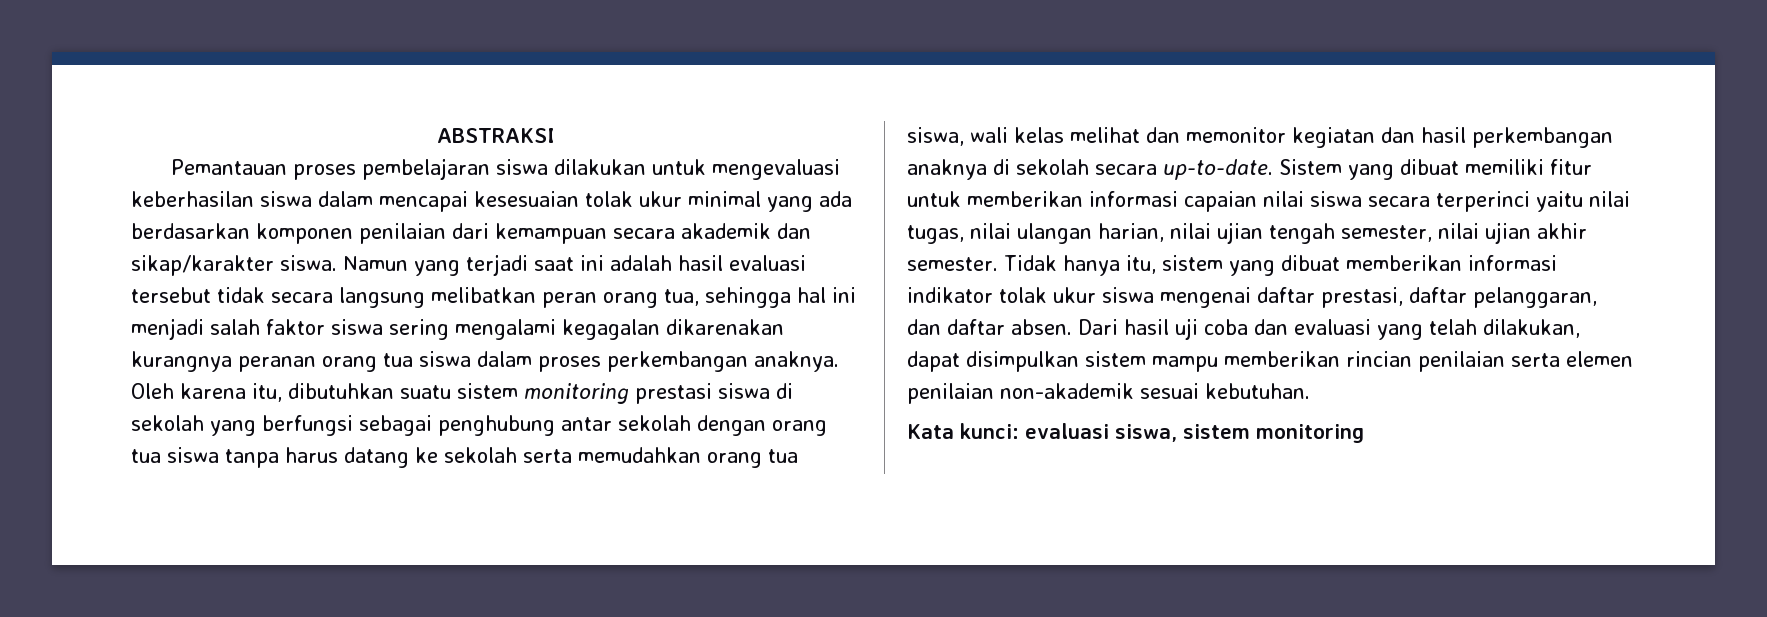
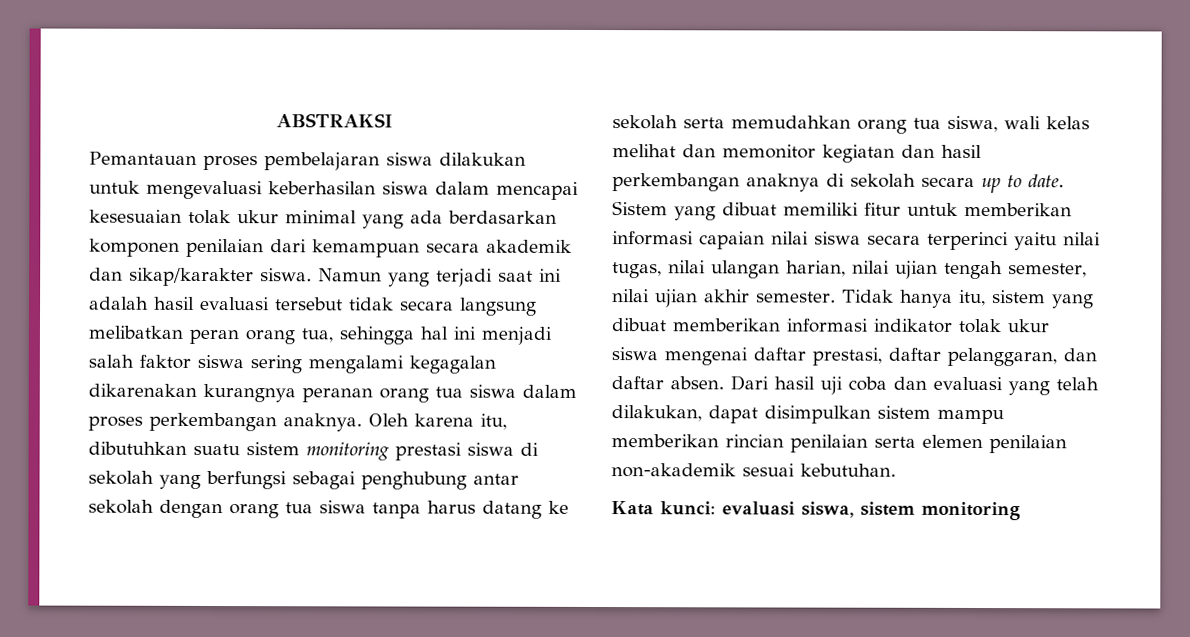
[1163,159,1273,180] up-to-date. -> [981,174,1064,194] up to date.

